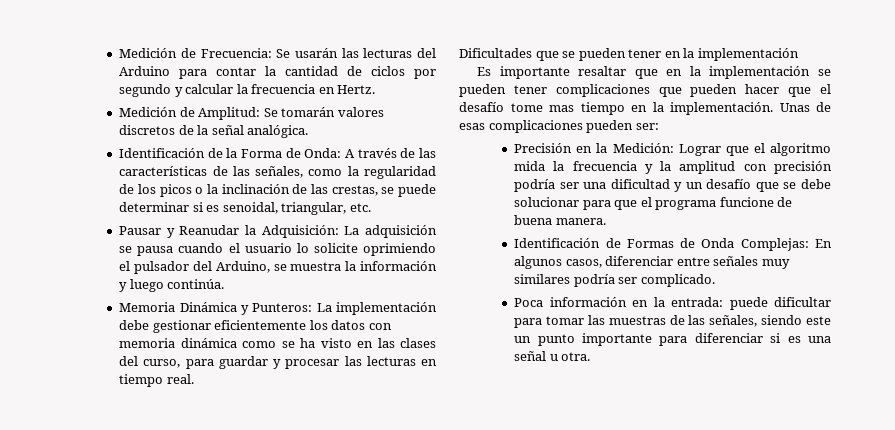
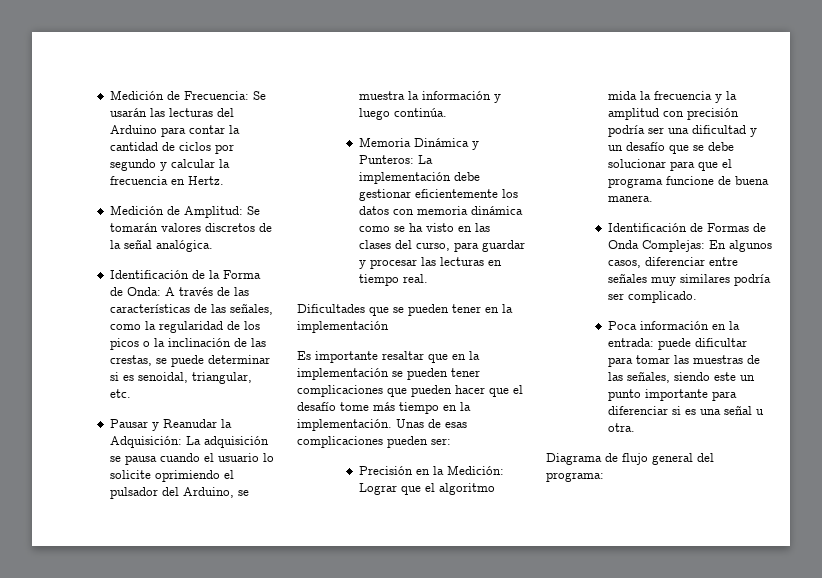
[549,105,574,112] mas -> [373,402,395,411] más
(591, 356) none -> [546,453,714,465] [546,472,604,482] // Diagrama de flujo general del programa:

